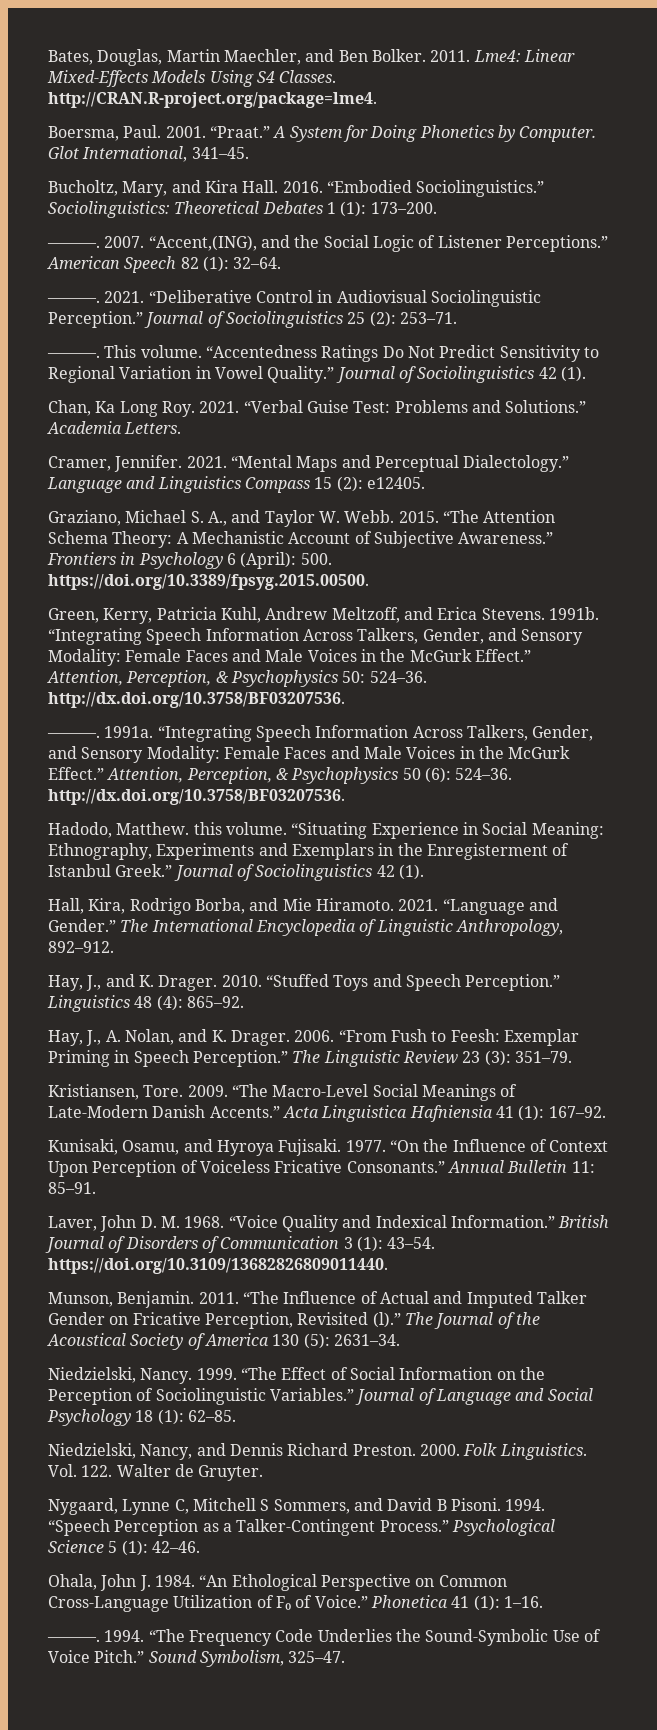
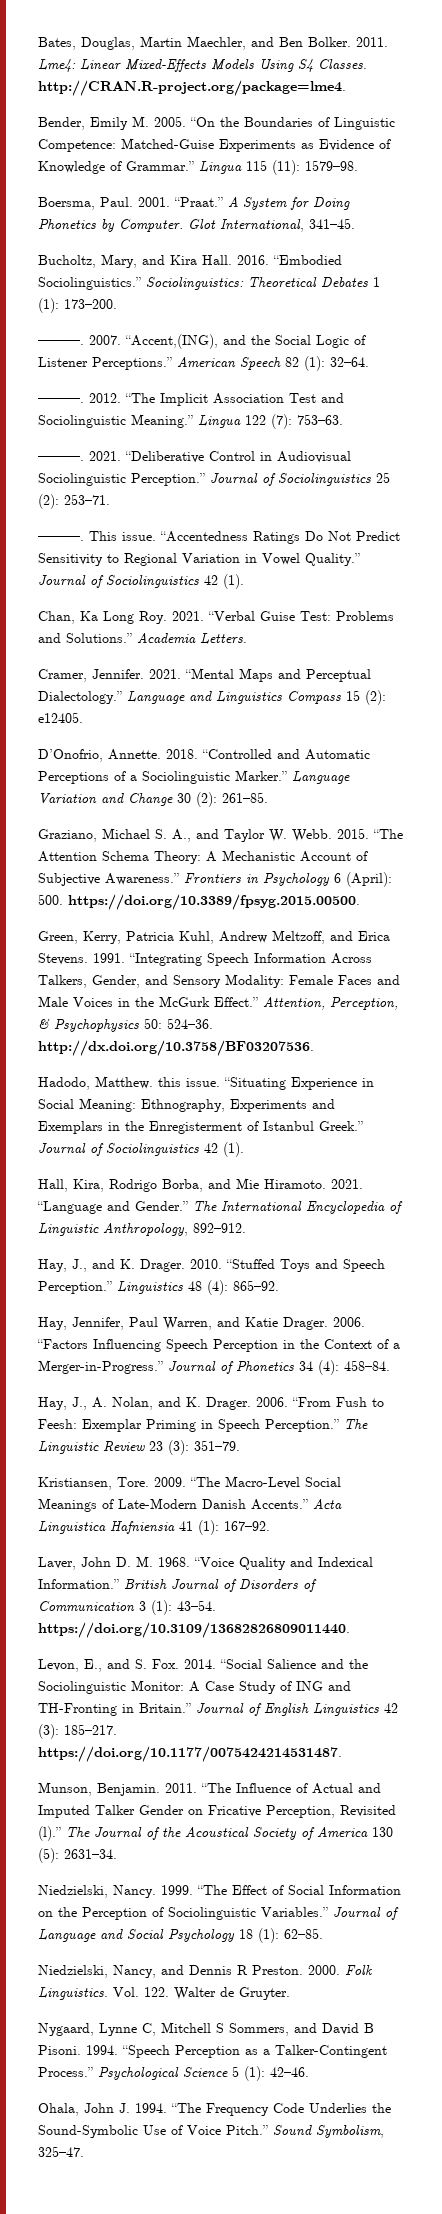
(377, 100) none -> [38,116,395,130] [38,138,391,152] [38,160,358,175] // Bender, Emily M. 2005. “On the Boundaries of Linguistic Competence: Matched-Guise Experiments as Evidence of Knowledge of Grammar.” Lingua 115 (11): 1579–98.
(282, 263) none -> [38,393,344,406] [38,414,343,429] // ———. 2012. “The Implicit Association Test and Sociolinguistic Meaning.” Lingua 122 (7): 753–63.
[140,345,202,358] volume. -> [122,532,156,541] issue.
(425, 483) none -> [38,749,370,762] [38,770,350,784] [38,792,268,807] // D’Onofrio, Annette. 2018. “Controlled and Automatic Perceptions of a Sociolinguistic Marker.” Language Variation and Change 30 (2): 261–85.
[548,607,599,620] 1991b. -> [93,953,125,963] 1991.
[47,725,594,742] [48,746,571,763] [48,767,513,784] [48,789,345,805] // ———. 1991a. “Integrating Speech Information Across Talkers, Gender, and Sensory Modality: Female Faces and Male Voices in the McGurk Effect.” Attention, Perception, & Psychophysics 50 (6): 524–36. http://dx.doi.org/10.3758/BF03207536. -> (314, 1048) none
[225,822,287,835] volume. -> [186,1078,220,1087] issue.
(244, 1002) none -> [38,1317,365,1330] [37,1339,400,1352] [38,1360,390,1375] // Hay, Jennifer, Paul Warren, and Katie Drager. 2006. “Factors Influencing Speech Perception in the Context of a Merger-in-Progress.” Journal of Phonetics 34 (4): 458–84.
[48,1139,609,1156] [48,1160,595,1177] [48,1182,96,1194] // Kunisaki, Osamu, and Hyroya Fujisaki. 1977. “On the Influence of Context Upon Perception of Voiceless Fricative Consonants.” Annual Bulletin 11: 85–91. -> (270, 1526) none
(388, 1266) none -> [38,1659,368,1672] [38,1680,351,1694] [38,1703,398,1716] [38,1724,117,1739] [38,1746,342,1762] // Levon, E., and S. Fox. 2014. “Social Salience and the Sociolinguistic Monitor: A Case Study of ING and TH-Fronting in Britain.” Journal of English Linguistics 42 (3): 185–217. https://doi.org/10.1177/0075424214531487.
[287,1443,349,1456] Richard -> [237,1965,248,1975] R
[154,1574,507,1591] [48,1595,543,1612] [47,1637,100,1642] 1984. “An Ethological Perspective on Common Cross-Language Utilization of F₀ of Voice.” Phonetica 41 (1): 1–16. // ———. -> (130, 2108) none

